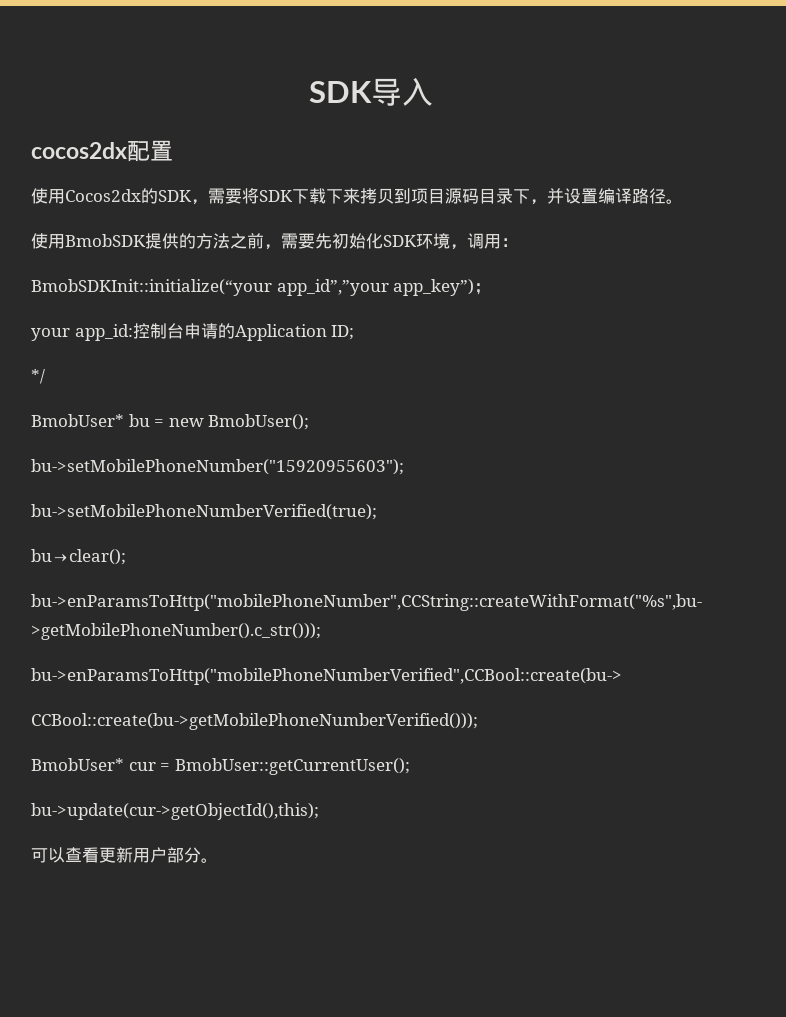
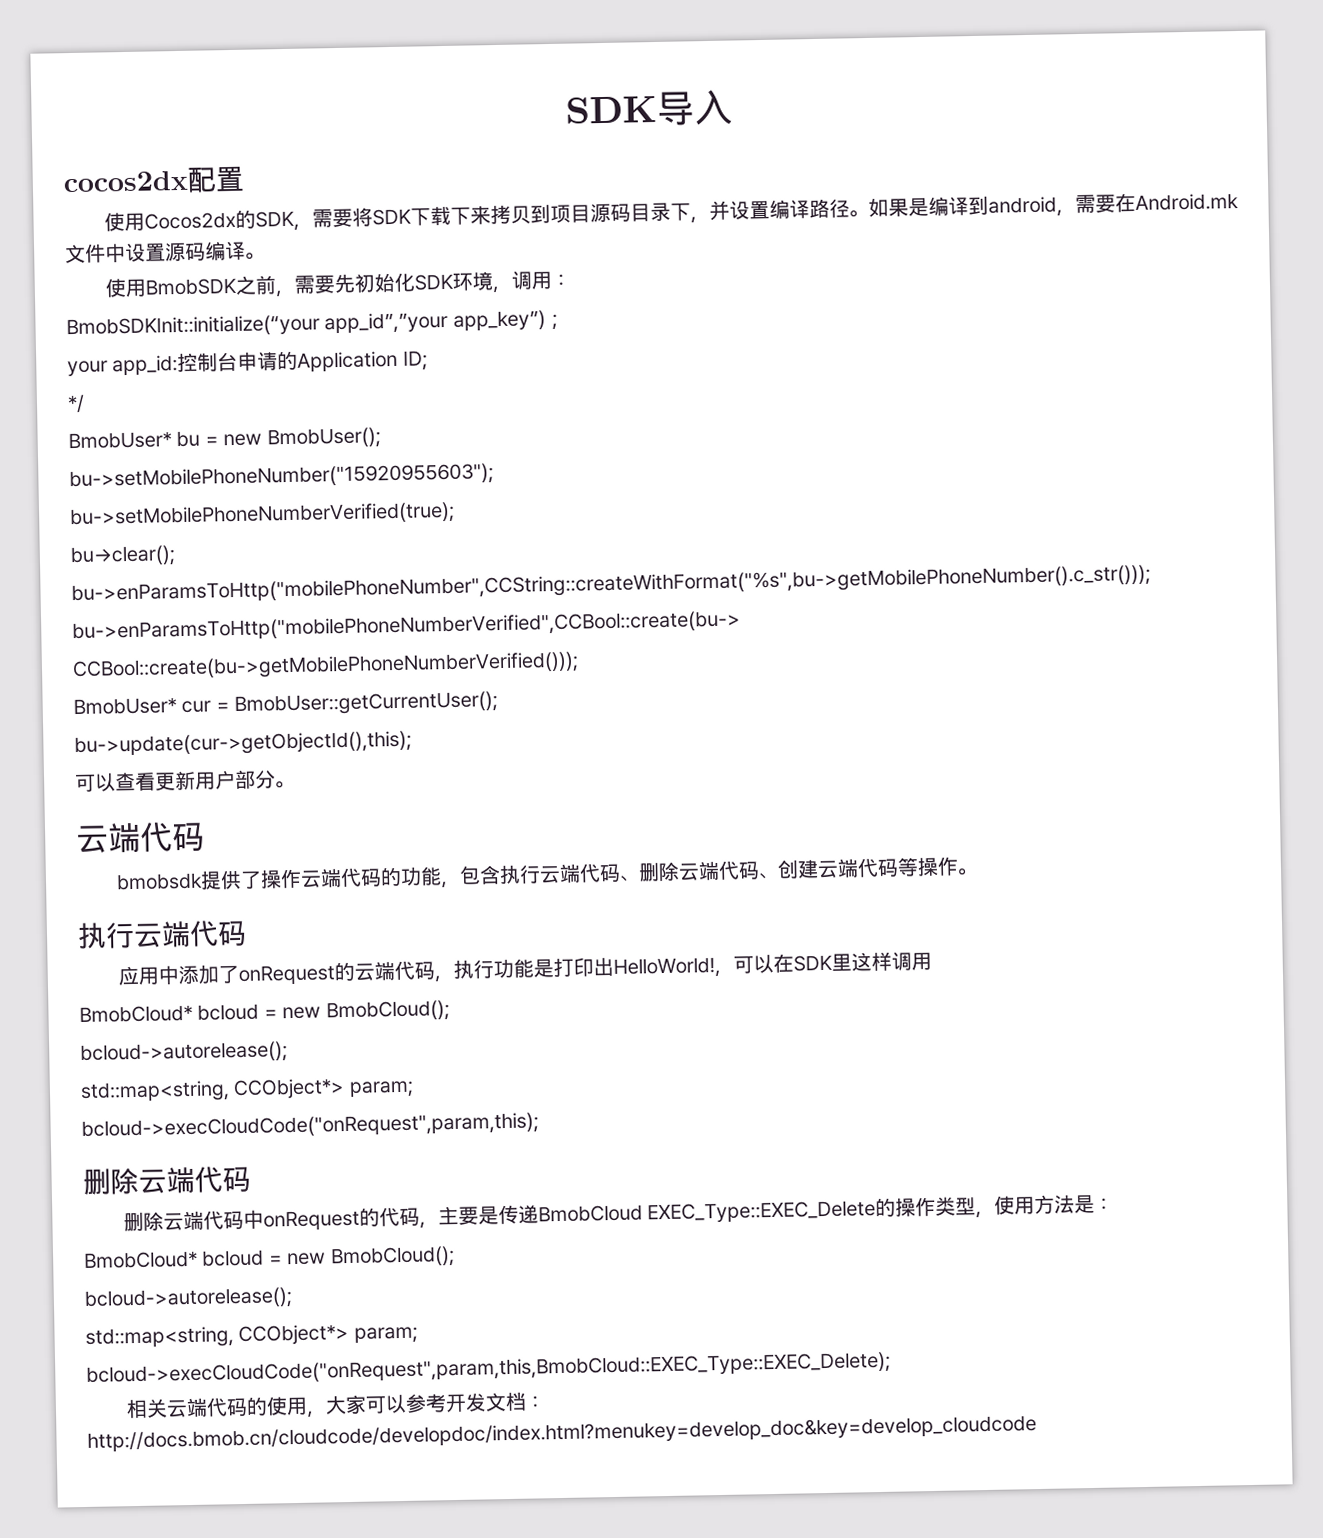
(683, 201) none -> [867,192,1239,218] [65,240,265,264] 如果是编译到android，需要在Android.mk文件中设置源码编译。
[145,233,230,249] 提供的方法 -> (237, 286) none
(218, 860) none -> [75,822,205,854] [115,856,978,891] [77,920,247,950] [117,951,932,986] [79,1000,450,1024] [80,1041,288,1066] [80,1078,414,1103] [81,1112,539,1141] [82,1166,251,1195] [122,1194,1114,1232] [84,1245,455,1269] [84,1287,293,1311] [85,1323,418,1349] [86,1351,891,1387] [125,1391,546,1419] [87,1415,1037,1452] // 云端代码 // bmobsdk提供了操作云端代码的功能，包含执行云端代码、删除云端代码、创建云端代码等操作。 // 执行云端代码 // 应用中添加了onRequest的云端代码，执行功能是打印出HelloWorld!，可以在SDK里这样调用 // BmobCloud* bcloud = new BmobCloud(); // bcloud->autorelease(); // std::map<string, CCObject*> param; // bcloud->execCloudCode("onRequest",param,this); // 删除云端代码 // 删除云端代码中onRequest的代码，主要是传递BmobCloud EXEC_Type::EXEC_Delete的操作类型，使用方法是： // BmobCloud* bcloud = new BmobCloud(); // bcloud->autorelease(); // std::map<string, CCObject*> param; // bcloud->execCloudCode("onRequest",param,this,BmobCloud::EXEC_Type::EXEC_Delete); // 相关云端代码的使用，大家可以参考开发文档：http://docs.bmob.cn/cloudcode/developdoc/index.html?menukey=develop_doc&key=develop_cloudcode

